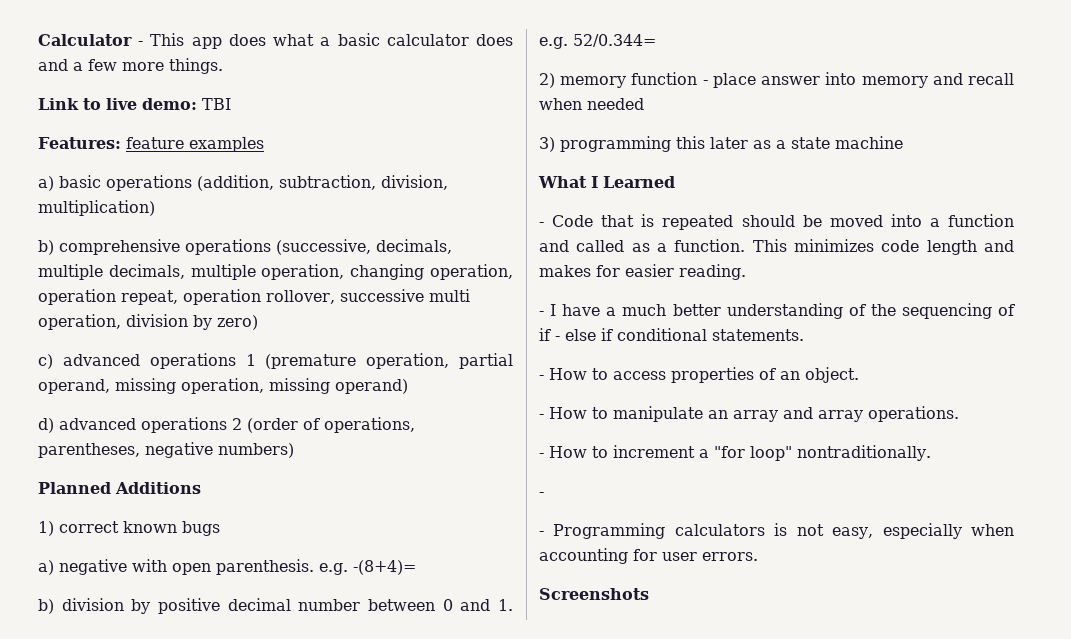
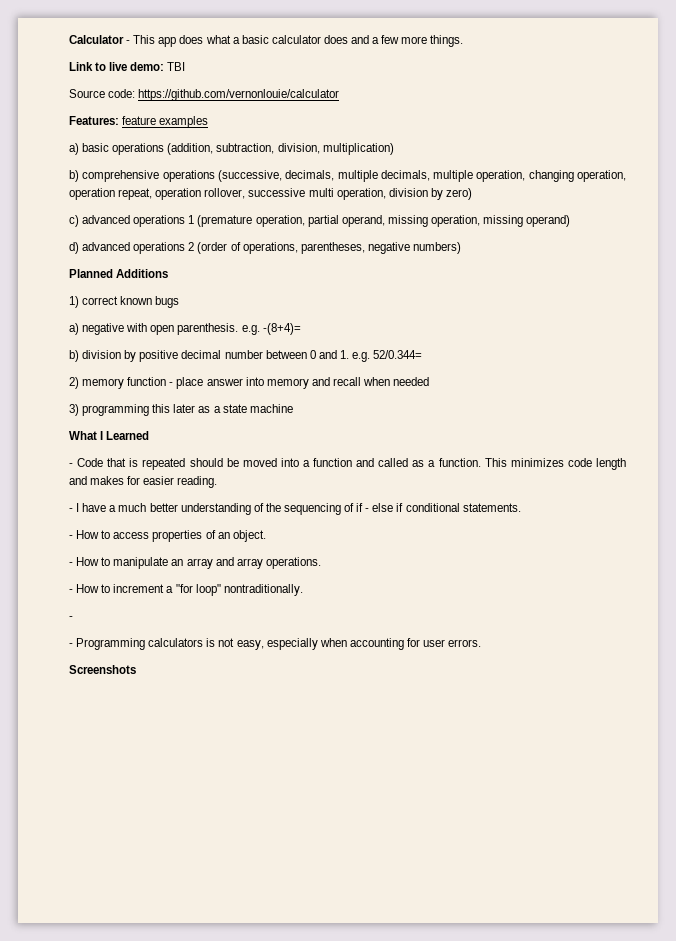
(231, 104) none -> [69,89,340,101] // Source code: https://github.com/vernonlouie/calculator

